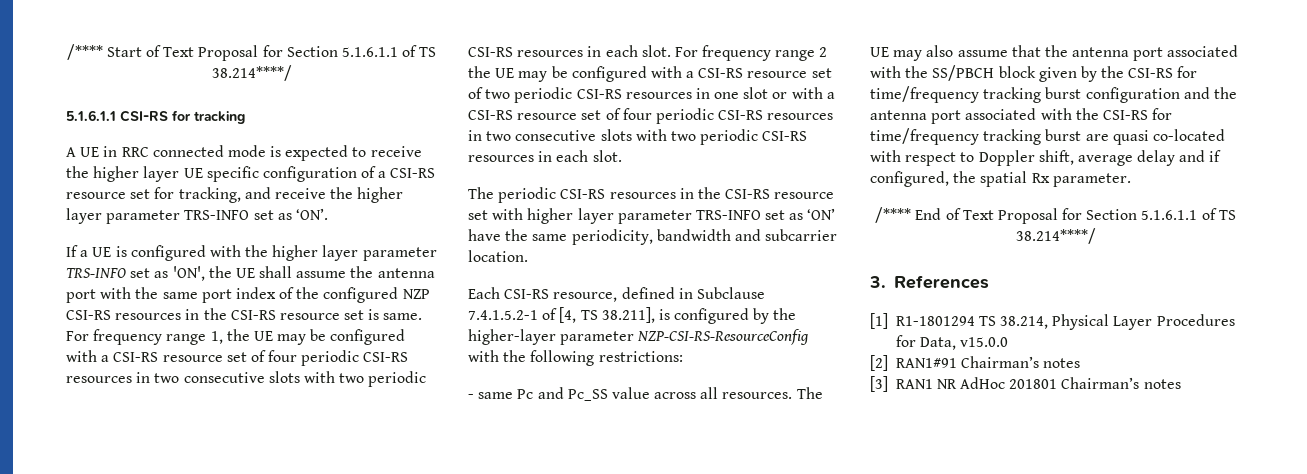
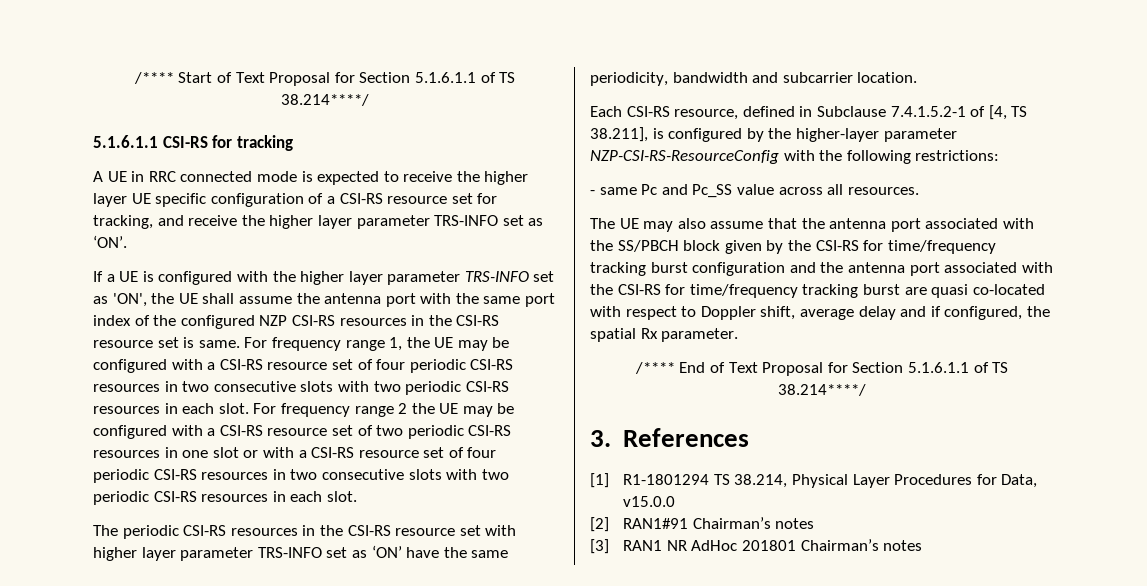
(793, 395) none -> (919, 191) //

